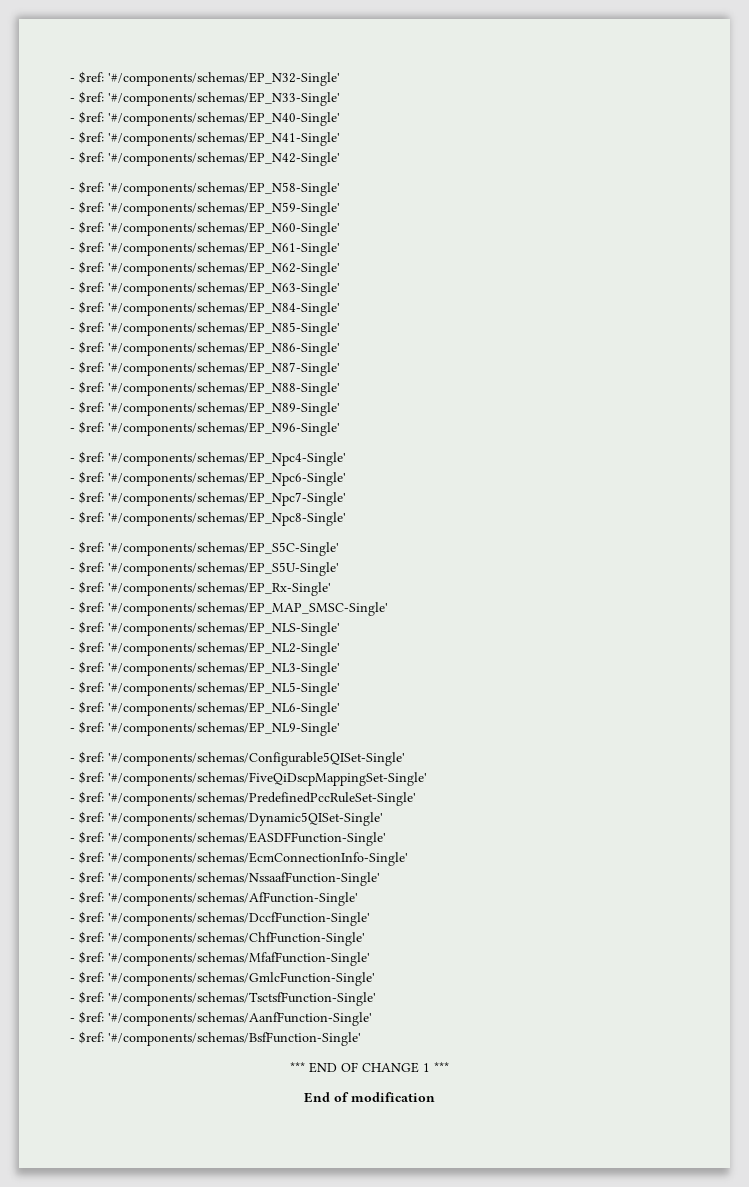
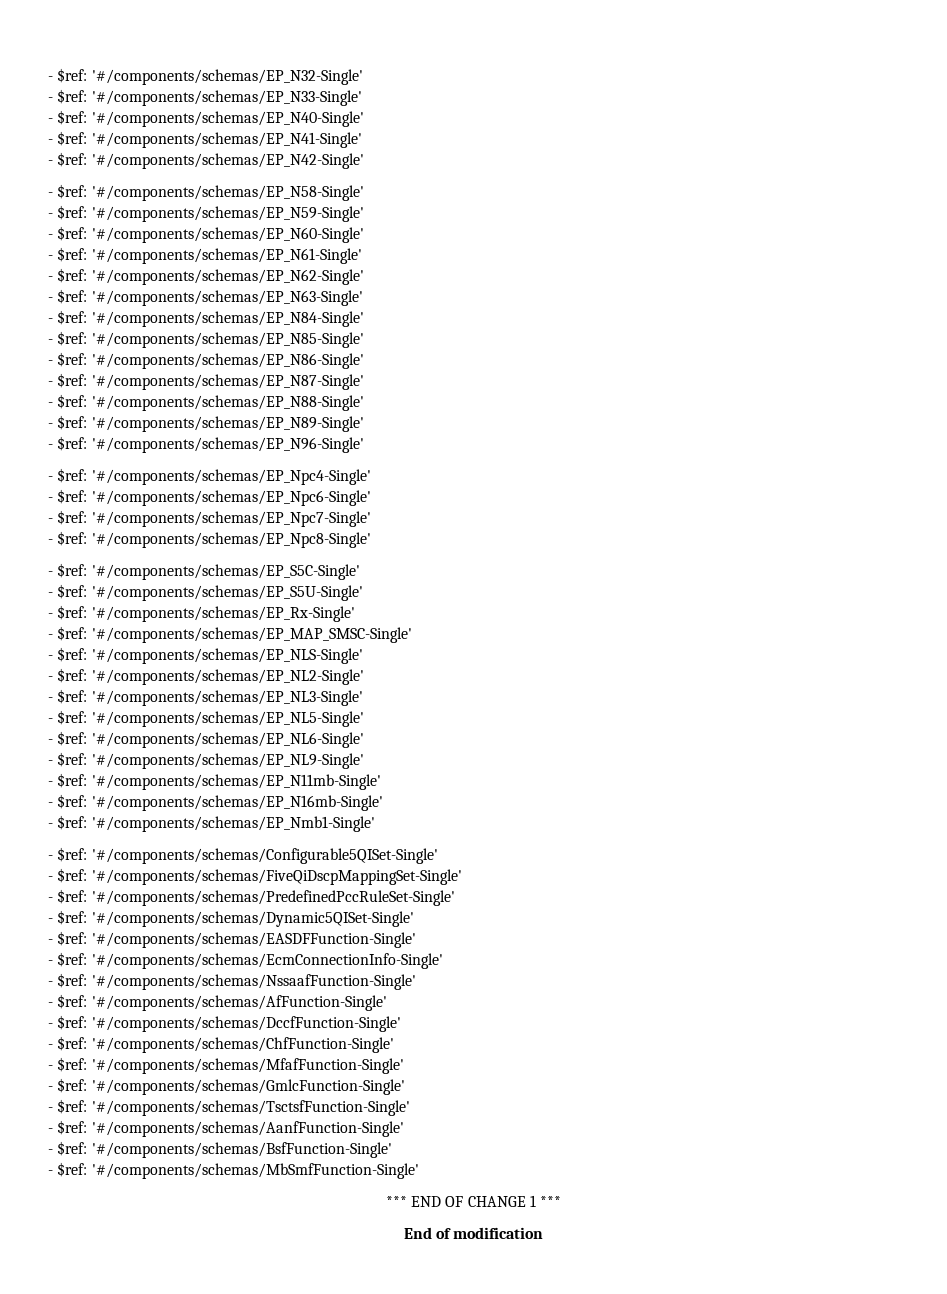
(340, 729) none -> [48,773,381,790] [48,794,383,811] [48,815,375,832] // - $ref: '#/components/schemas/EP_N11mb-Single' // - $ref: '#/components/schemas/EP_N16mb-Single' // - $ref: '#/components/schemas/EP_Nmb1-Single'
(361, 1039) none -> [48,1162,419,1179] // - $ref: '#/components/schemas/MbSmfFunction-Single'

